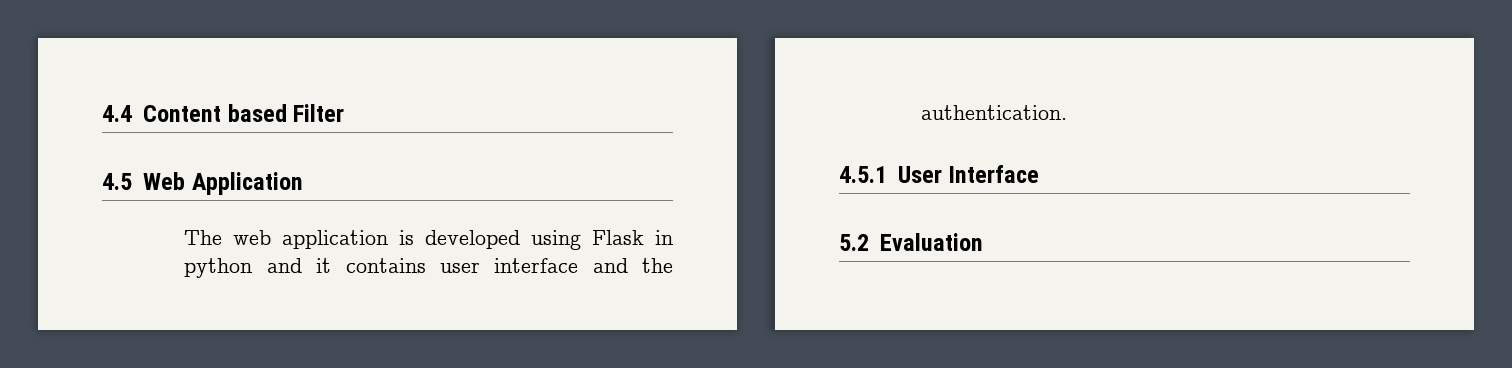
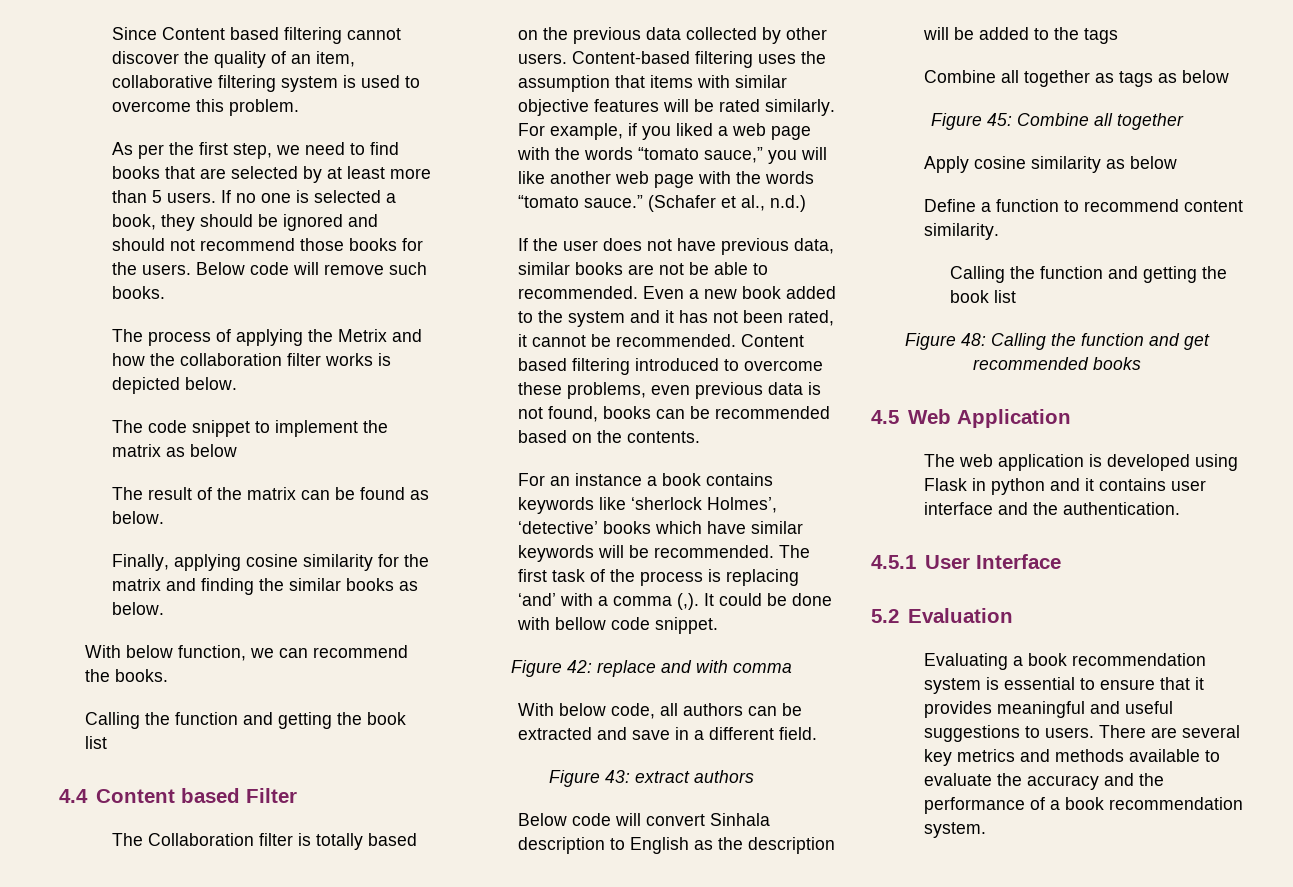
[102,104,345,122] 4.4 Content based Filter -> [111,27,401,44] [111,51,355,68] [111,75,420,92] [111,99,299,116] [111,142,399,159] [111,166,431,183] [111,190,396,203] [111,214,378,231] [111,238,423,251] [111,262,427,275] [111,286,165,299] [111,329,422,346] [111,353,391,366] [111,377,237,394] [111,420,388,437] [111,444,237,457] [111,487,429,500] [111,511,164,524] [111,554,429,571] [111,578,418,595] [111,602,164,615] [85,645,409,661] [85,669,169,682] [85,712,407,729] [85,736,108,749] [59,788,297,803] [111,833,417,850] [517,27,827,44] [517,51,826,68] [517,75,787,92] [517,99,835,116] [517,123,811,140] [516,147,827,164] [517,171,814,188] [517,195,806,212] [517,238,834,255] [517,262,768,275] [517,286,836,299] [517,310,834,327] [517,334,804,347] [517,358,823,375] [517,382,821,399] [517,406,830,422] [517,430,700,443] [517,473,773,486] [517,497,777,514] [517,521,803,534] [517,545,810,562] [517,569,799,586] [517,593,832,610] [516,617,718,634] [510,660,792,677] [517,703,802,719] [517,727,817,740] [548,770,754,787] [517,813,770,826] [517,837,835,854] [922,27,1118,44] [923,70,1229,87] [931,113,1184,130] [923,156,1177,173] [923,199,1243,212] [923,223,999,240] [949,266,1227,283] [949,290,1016,303] [905,333,1210,350] [973,357,1141,370] Since Content based filtering cannot discover the quality of an item, collaborative filtering system is used to overcome this problem. // As per the first step, we need to find books that are selected by at least more than 5 users. If no one is selected a book, they should be ignored and should not recommend those books for the users. Below code will remove such books. // The process of applying the Metrix and how the collaboration filter works is depicted below. // The code snippet to implement the matrix as below // The result of the matrix can be found as below. // Finally, applying cosine similarity for the matrix and finding the similar books as below. // With below function, we can recommend the books. // Calling the function and getting the book list // 4.4 Content based Filter // The Collaboration filter is totally based on the previous data collected by other users. Content-based filtering uses the assumption that items with similar objective features will be rated similarly. For example, if you liked a web page with the words “tomato sauce,” you will like another web page with the words “tomato sauce.” (Schafer et al., n.d.) // If the user does not have previous data, similar books are not be able to recommended. Even a new book added to the system and it has not been rated, it cannot be recommended. Content based filtering introduced to overcome these problems, even previous data is not found, books can be recommended based on the contents. // For an instance a book contains keywords like ‘sherlock Holmes’, ‘detective’ books which have similar keywords will be recommended. The first task of the process is replacing ‘and’ with a comma (,). It could be done with bellow code snippet. // Figure 42: replace and with comma // With below code, all authors can be extracted and save in a different field. // Figure 43: extract authors // Below code will convert Sinhala description to English as the description will be added to the tags // Combine all together as tags as below // Figure 45: Combine all together // Apply cosine similarity as below // Define a function to recommend content similarity. // Calling the function and getting the book list // Figure 48: Calling the function and get recommended books
(984, 242) none -> [923,653,1206,670] [923,677,1204,694] [923,701,1173,718] [923,725,1240,742] [923,749,1220,766] [923,773,1164,790] [923,797,1243,814] [923,822,986,838] // Evaluating a book recommendation system is essential to ensure that it provides meaningful and useful suggestions to users. There are several key metrics and methods available to evaluate the accuracy and the performance of a book recommendation system.

